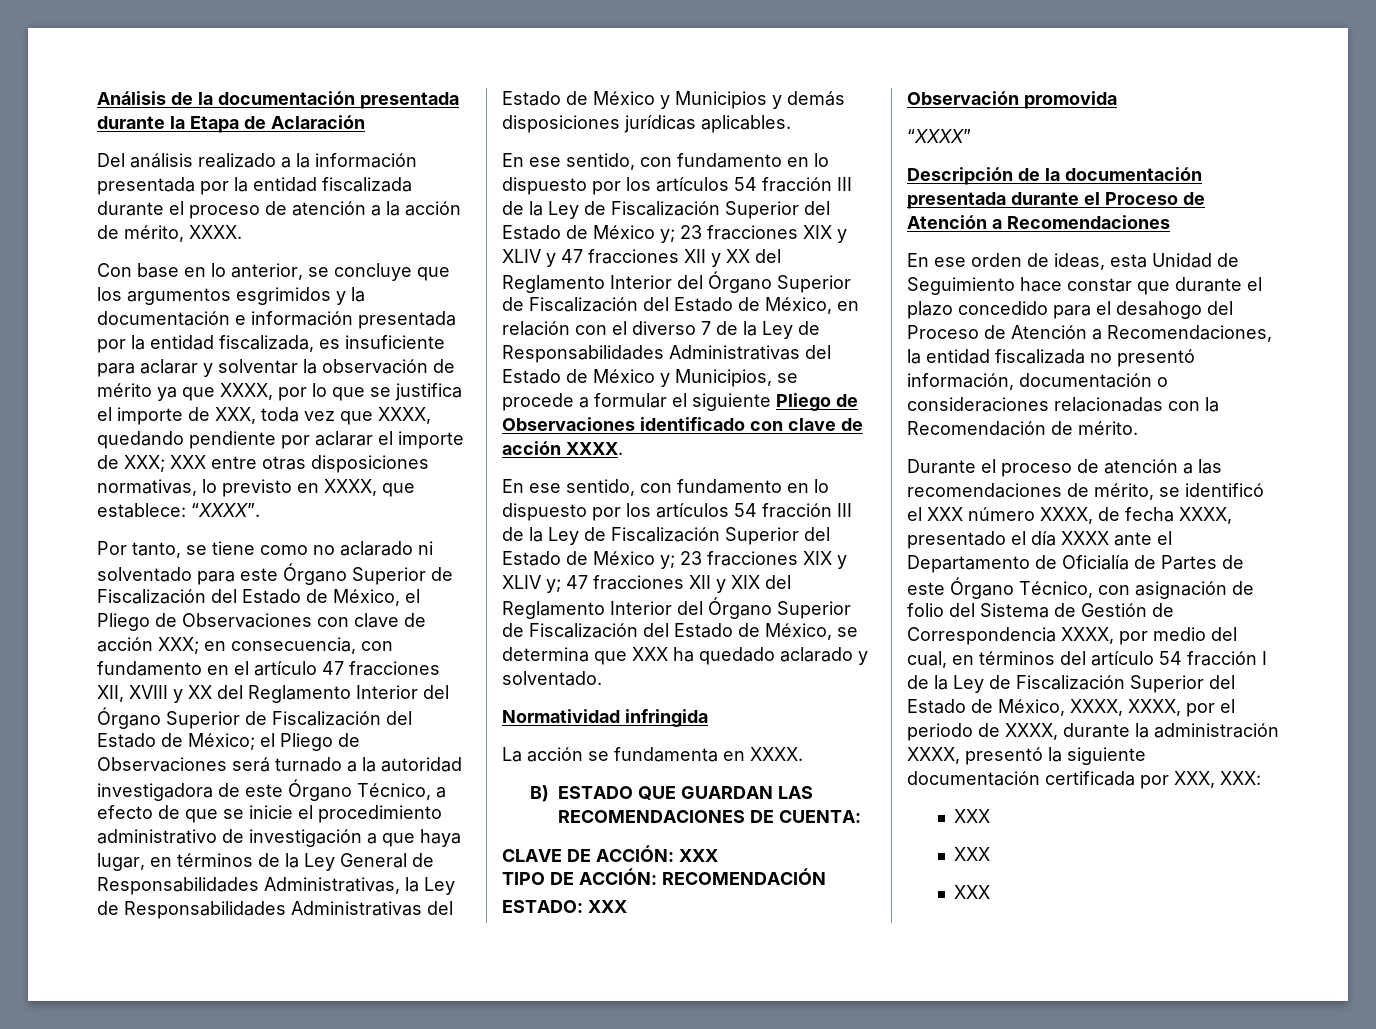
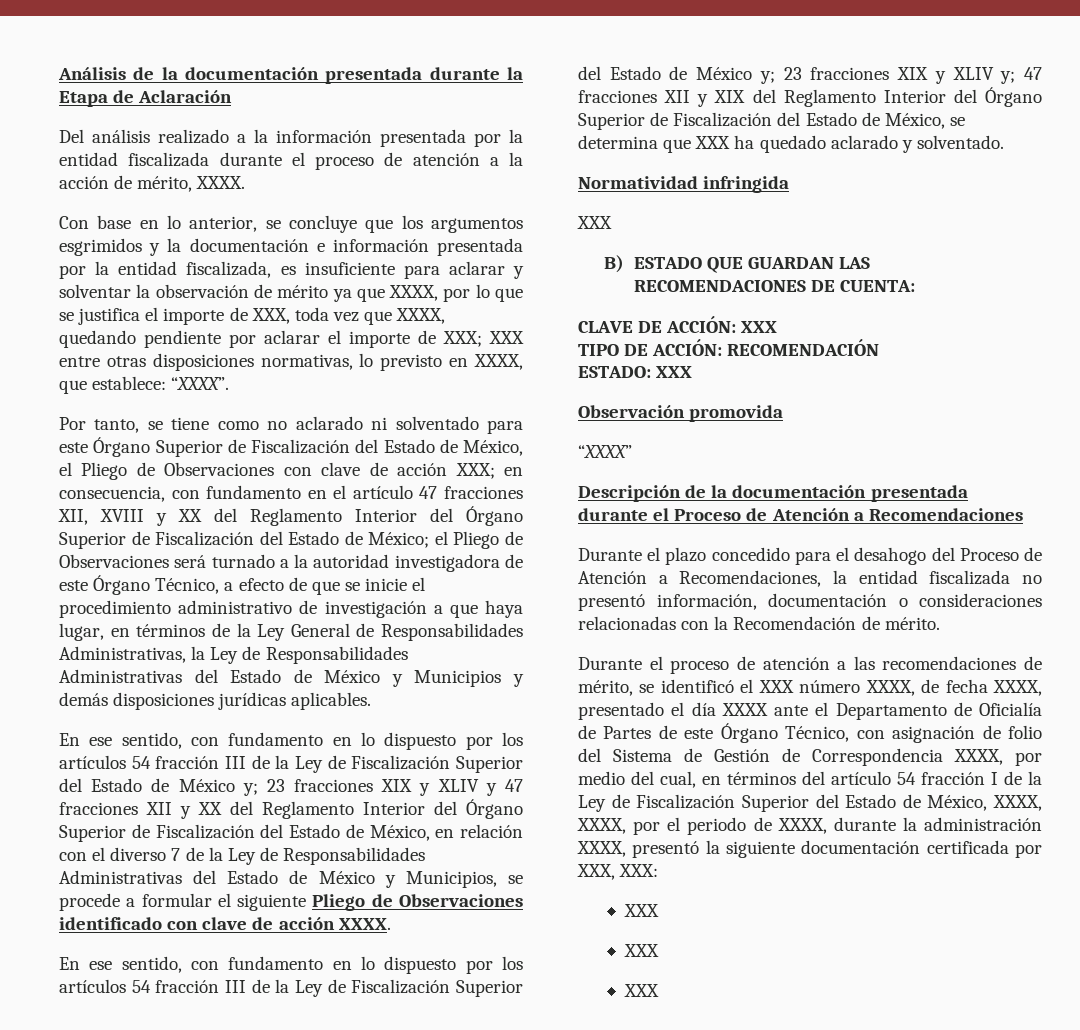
[502,747,803,762] La acción se fundamenta en XXXX. -> [577,216,612,229] XXX
[907,253,1239,270] [907,277,1242,295] En ese orden de ideas, esta Unidad de Seguimiento hace constar que durante -> [578,548,642,561] Durante

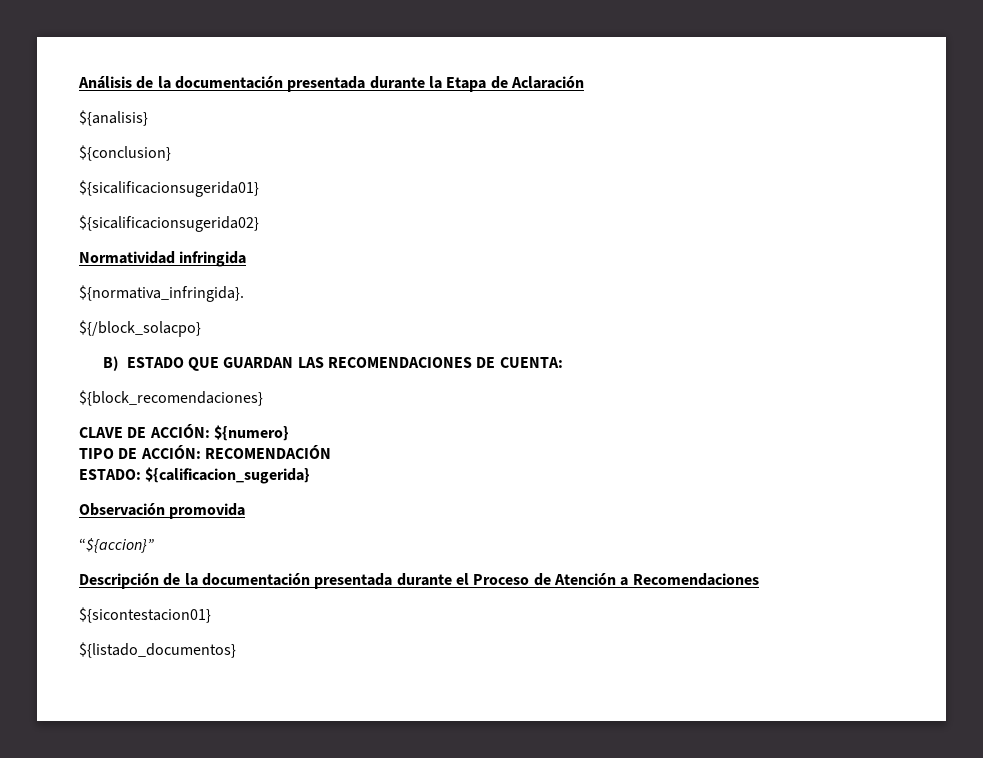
[59,129,523,147] [59,152,523,170] [59,175,246,192] [59,215,523,233] [59,238,523,256] [59,261,524,279] [59,284,524,302] [59,307,446,325] [59,330,524,348] [59,353,524,371] [59,376,230,394] [59,416,523,434] [59,437,523,457] [59,462,523,480] [59,485,523,502] [58,506,523,526] [59,531,523,549] [59,554,523,572] [59,575,426,595] [59,600,524,618] [59,623,523,641] [59,646,408,664] [59,669,524,687] [59,692,372,710] [59,732,523,750] [59,755,523,773] [59,778,523,796] [59,799,523,819] [59,824,523,842] [59,847,426,865] [59,870,523,888] [59,893,523,911] [59,917,391,930] [59,956,523,974] [59,979,523,997] [578,66,1042,84] [578,87,1042,107] [578,112,965,130] [578,135,1004,153] Del análisis realizado a la información presentada por la entidad fiscalizada durante el proceso de atención a la acción de mérito, XXXX. // Con base en lo anterior, se concluye que los argumentos esgrimidos y la documentación e información presentada por la entidad fiscalizada, es insuficiente para aclarar y solventar la observación de mérito ya que XXXX, por lo que se justifica el importe de XXX, toda vez que XXXX, quedando pendiente por aclarar el importe de XXX; XXX entre otras disposiciones normativas, lo previsto en XXXX, que establece: “XXXX”. // Por tanto, se tiene como no aclarado ni solventado para este Órgano Superior de Fiscalización del Estado de México, el Pliego de Observaciones con clave de acción XXX; en consecuencia, con fundamento en el artículo 47 fracciones XII, XVIII y XX del Reglamento Interior del Órgano Superior de Fiscalización del Estado de México; el Pliego de Observaciones será turnado a la autoridad investigadora de este Órgano Técnico, a efecto de que se inicie el procedimiento administrativo de investigación a que haya lugar, en términos de la Ley General de Responsabilidades Administrativas, la Ley de Responsabilidades Administrativas del Estado de México y Municipios y demás disposiciones jurídicas aplicables. // En ese sentido, con fundamento en lo dispuesto por los artículos 54 fracción III de la Ley de Fiscalización Superior del Estado de México y; 23 fracciones XIX y XLIV y 47 fracciones XII y XX del Reglamento Interior del Órgano Superior de Fiscalización del Estado de México, en relación con el diverso 7 de la Ley de Responsabilidades Administrativas del Estado de México y Municipios, se procede a formular el siguiente Pliego de Observaciones identificado con clave de acción XXXX. // En ese sentido, con fundamento en lo dispuesto por los artículos 54 fracción III de la Ley de Fiscalización Superior del Estado de México y; 23 fracciones XIX y XLIV y; 47 fracciones XII y XIX del Reglamento Interior del Órgano Superior de Fiscalización del Estado de México, se determina que XXX ha quedado aclarado y solventado. -> [79,110,148,126] [79,145,171,161] [79,180,259,197] [79,215,259,232] ${analisis} // ${conclusion} // ${sicalificacionsugerida01} // ${sicalificacionsugerida02}
[577,216,612,229] XXX -> [79,285,244,302] [79,320,201,337] ${normativa_infringida}. // ${/block_solacpo}
(916, 286) none -> [79,390,263,406] // ${block_recomendaciones}
[741,321,778,333] XXX -> [213,425,289,441] ${numero}
[656,366,693,378] XXX -> [145,467,311,484] ${calificacion_sugerida}
[578,445,632,458] “XXXX” -> [79,538,154,553] “${accion}”
[578,547,1042,565] [578,570,1042,587] [578,593,1042,611] [578,616,940,630] [578,656,1042,674] [578,679,1042,696] [578,702,1042,720] [578,723,1042,743] [578,748,1042,766] [578,771,1042,788] [578,794,1042,812] [577,817,1042,835] [577,840,1042,858] [577,864,659,880] [624,904,660,917] [624,944,660,957] [624,984,660,997] Durante el plazo concedido para el desahogo del Proceso de Atención a Recomendaciones, la entidad fiscalizada no presentó información, documentación o consideraciones relacionadas con la Recomendación de mérito. // Durante el proceso de atención a las recomendaciones de mérito, se identificó el XXX número XXXX, de fecha XXXX, presentado el día XXXX ante el Departamento de Oficialía de Partes de este Órgano Técnico, con asignación de folio del Sistema de Gestión de Correspondencia XXXX, por medio del cual, en términos del artículo 54 fracción I de la Ley de Fiscalización Superior del Estado de México, XXXX, XXXX, por el periodo de XXXX, durante la administración XXXX, presentó la siguiente documentación certificada por XXX, XXX: // XXX // XXX // XXX -> [79,607,211,623] [79,642,236,658] ${sicontestacion01} // ${listado_documentos}

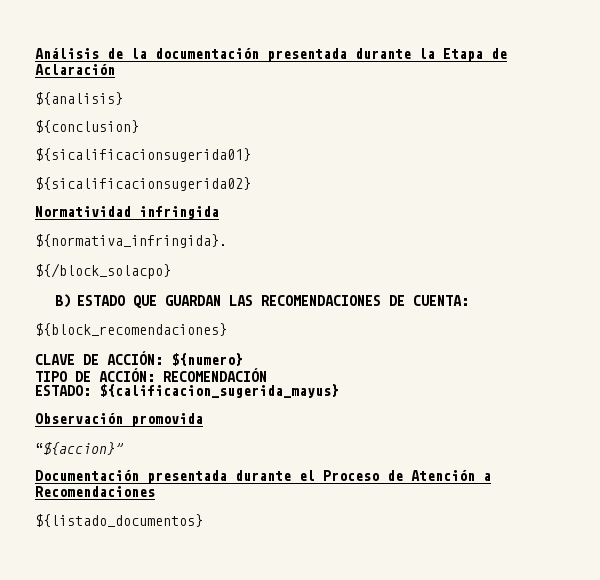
[145,467,311,484] ${calificacion_sugerida} -> [99,384,339,398] ${calificacion_sugerida_mayus}
[79,573,310,589] Descripción de la documentación -> [35,470,139,481] Documentación
[79,607,211,623] // ${sicontestacion01} -> (155, 491) none

